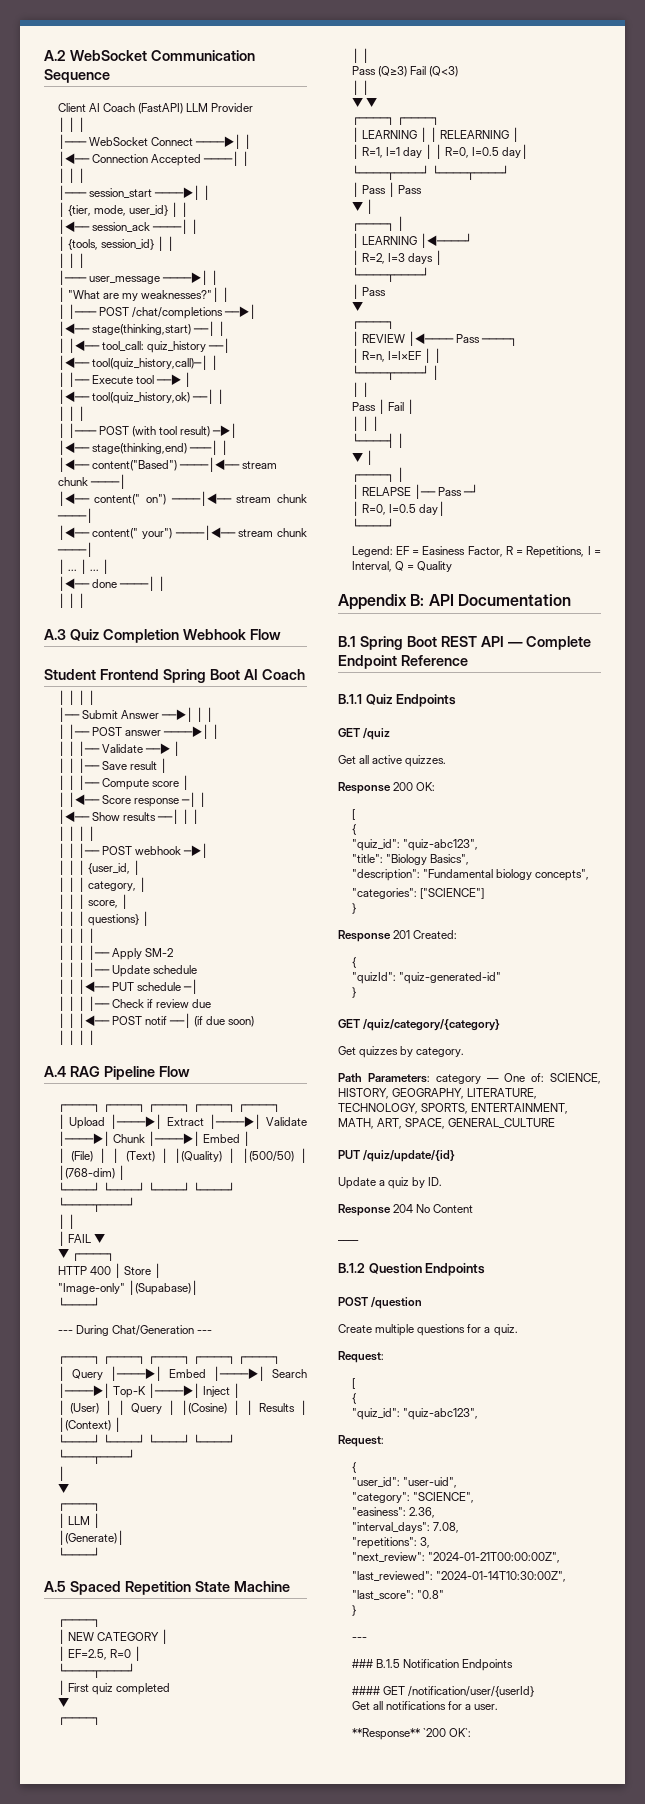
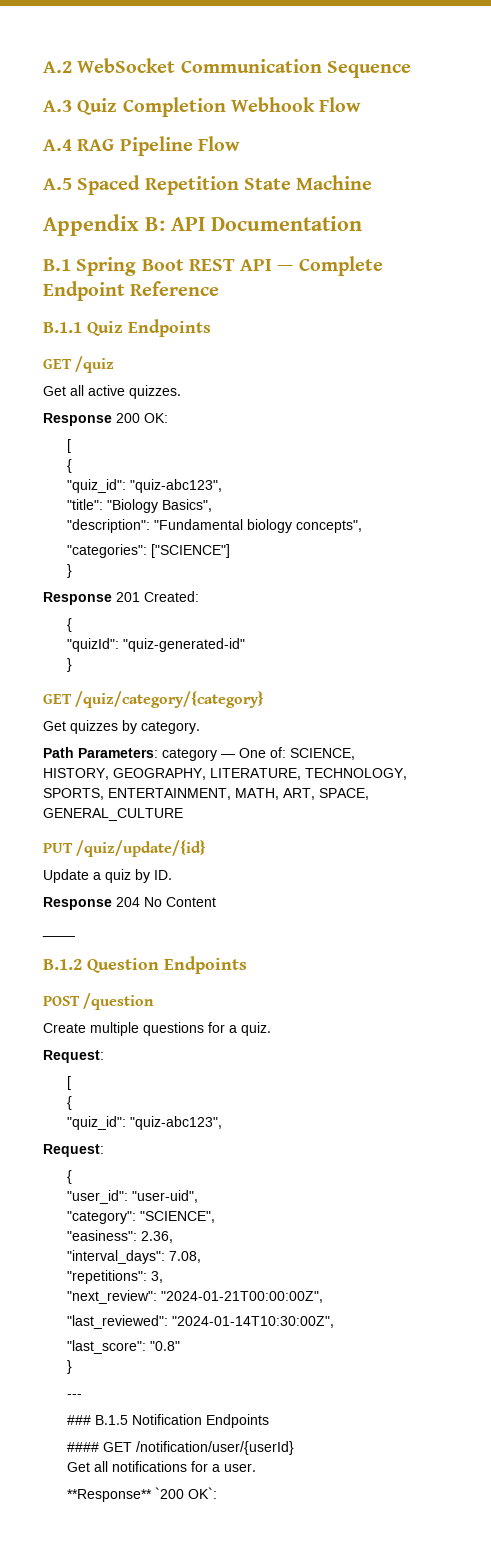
[57,103,254,114] [57,117,85,132] [57,134,251,149] [57,151,249,166] [57,168,85,183] [57,185,210,200] [57,202,189,217] [57,219,198,234] [57,236,174,251] [57,253,85,268] [57,270,218,285] [57,287,230,302] [57,304,256,319] [57,321,225,336] [57,338,230,353] [57,355,218,370] [57,372,192,387] [57,389,224,404] [57,406,85,421] [57,423,238,438] [57,440,228,455] [57,457,277,472] [57,474,126,489] [57,491,307,506] [56,508,93,523] [57,525,307,540] [56,542,93,557] [57,559,109,574] [57,576,165,591] [57,593,85,608] // Client AI Coach (FastAPI) LLM Provider // │ │ │ // │─── WebSocket Connect ────►│ │ // │◄── Connection Accepted ────│ │ // │ │ │ // │─── session_start ────►│ │ // │ {tier, mode, user_id} │ │ // │◄── session_ack ────│ │ // │ {tools, session_id} │ │ // │ │ │ // │─── user_message ────►│ │ // │ "What are my weaknesses?"│ │ // │ │─── POST /chat/completions ──►│ // │◄── stage(thinking,start) ──│ │ // │ │◄── tool_call: quiz_history ──│ // │◄── tool(quiz_history,call)─│ │ // │ │── Execute tool ──► │ // │◄── tool(quiz_history,ok) ──│ │ // │ │ │ // │ │─── POST (with tool result) ─►│ // │◄── stage(thinking,end) ───│ │ // │◄── content("Based") ────│◄── stream chunk ────│ // │◄── content(" on") ────│◄── stream chunk ────│ // │◄── content(" your") ────│◄── stream chunk ────│ // │ ... │ ... │ // │◄── done ────│ │ // │ │ │ -> (411, 69) none
[44,669,305,683] [57,690,95,705] [57,707,214,722] [57,724,220,739] [57,741,181,756] [57,758,168,773] [57,775,190,790] [57,792,207,807] [57,809,200,824] [57,826,95,841] [57,843,209,858] [57,860,140,875] [57,877,146,892] [57,894,128,909] [57,911,149,926] [57,928,95,943] [57,945,174,960] [57,962,198,977] [57,979,199,994] [57,996,212,1011] [57,1013,255,1028] [57,1030,95,1045] [44,1066,190,1080] [57,1104,280,1112] [57,1114,307,1129] [57,1131,250,1146] [57,1148,307,1163] [57,1165,125,1180] [57,1182,235,1194] [57,1197,135,1212] [57,1214,75,1229] [57,1231,105,1246] [57,1249,114,1261] [57,1263,161,1278] [57,1280,198,1295] [57,1297,100,1309] [57,1325,212,1336] [57,1356,280,1364] [57,1366,307,1381] [57,1383,240,1398] [57,1400,307,1415] [57,1417,121,1432] [57,1434,235,1446] [57,1449,135,1464] [57,1466,65,1481] [57,1484,69,1493] [57,1503,100,1511] [57,1513,100,1528] [57,1530,124,1545] [57,1547,100,1559] Student Frontend Spring Boot AI Coach // │ │ │ │ // │── Submit Answer ──►│ │ │ // │ │── POST answer ────►│ │ // │ │ │── Validate ──► │ // │ │ │── Save result │ // │ │ │── Compute score │ // │ │◄── Score response ─│ │ // │◄── Show results ──│ │ │ // │ │ │ │ // │ │ │── POST webhook ─►│ // │ │ │ {user_id, │ // │ │ │ category, │ // │ │ │ score, │ // │ │ │ questions} │ // │ │ │ │ // │ │ │ │── Apply SM-2 // │ │ │ │── Update schedule // │ │ │◄── PUT schedule ─│ // │ │ │ │── Check if review due // │ │ │◄── POST notif ──│ (if due soon) // │ │ │ │ // A.4 RAG Pipeline Flow // ┌────┐ ┌────┐ ┌────┐ ┌────┐ ┌────┐ // │ Upload │────►│ Extract │────►│ Validate │────►│ Chunk │────►│ Embed │ // │ (File) │ │ (Text) │ │(Quality) │ │(500/50) │ │(768-dim) │ // └────┘ └────┘ └────┘ └────┘ └────┬────┘ // │ │ // │ FAIL ▼ // ▼ ┌────┐ // HTTP 400 │ Store │ // "Image-only" │(Supabase)│ // └────┘ // --- During Chat/Generation --- // ┌────┐ ┌────┐ ┌────┐ ┌────┐ ┌────┐ // │ Query │────►│ Embed │────►│ Search │────►│ Top-K │────►│ Inject │ // │ (User) │ │ Query │ │(Cosine) │ │ Results │ │(Context) │ // └────┘ └────┘ └────┘ └────┘ └────┬────┘ // │ // ▼ // ┌────┐ // │ LLM │ // │(Generate)│ // └────┘ -> [43,136,240,156] A.4 RAG Pipeline Flow
[57,1619,100,1627] [57,1629,168,1644] [57,1646,141,1661] [57,1663,135,1678] [57,1680,170,1695] [57,1698,69,1707] [57,1717,100,1725] [351,48,369,63] [351,66,458,77] [351,80,369,95] [351,98,377,107] [351,117,439,125] [351,127,520,142] [351,144,529,159] [351,165,509,180] [351,182,422,197] [351,199,373,214] [351,216,404,231] [351,233,472,248] [351,250,442,265] [351,267,429,282] [351,284,386,299] [351,302,363,311] [351,321,394,329] [351,331,517,346] [351,348,441,363] [351,365,439,380] [351,382,369,397] [351,399,414,414] [351,416,379,431] [351,433,404,448] [351,450,373,465] [351,467,404,482] [351,484,478,499] [351,501,445,516] [351,518,394,530] [351,546,601,558] [351,561,452,572] // ┌────┐ // │ NEW CATEGORY │ // │ EF=2.5, R=0 │ // └────┬────┘ // │ First quiz completed // ▼ // ┌────┐ // │ │ // Pass (Q≥3) Fail (Q<3) // │ │ // ▼ ▼ // ┌────┐ ┌────┐ // │ LEARNING │ │ RELEARNING │ // │ R=1, I=1 day │ │ R=0, I=0.5 day│ // └────┬────┘ └────┬────┘ // │ Pass │ Pass // ▼ │ // ┌────┐ │ // │ LEARNING │◄────┘ // │ R=2, I=3 days │ // └────┬────┘ // │ Pass // ▼ // ┌────┐ // │ REVIEW │◄──── Pass ────┐ // │ R=n, I=I×EF │ │ // └────┬────┘ │ // │ │ // Pass │ Fail │ // │ │ │ // └────┤ │ // ▼ │ // ┌────┐ │ // │ RELAPSE │── Pass ─┘ // │ R=0, I=0.5 day│ // └────┘ // Legend: EF = Easiness Factor, R = Repetitions, I = Interval, Q = Quality -> (373, 182) none

